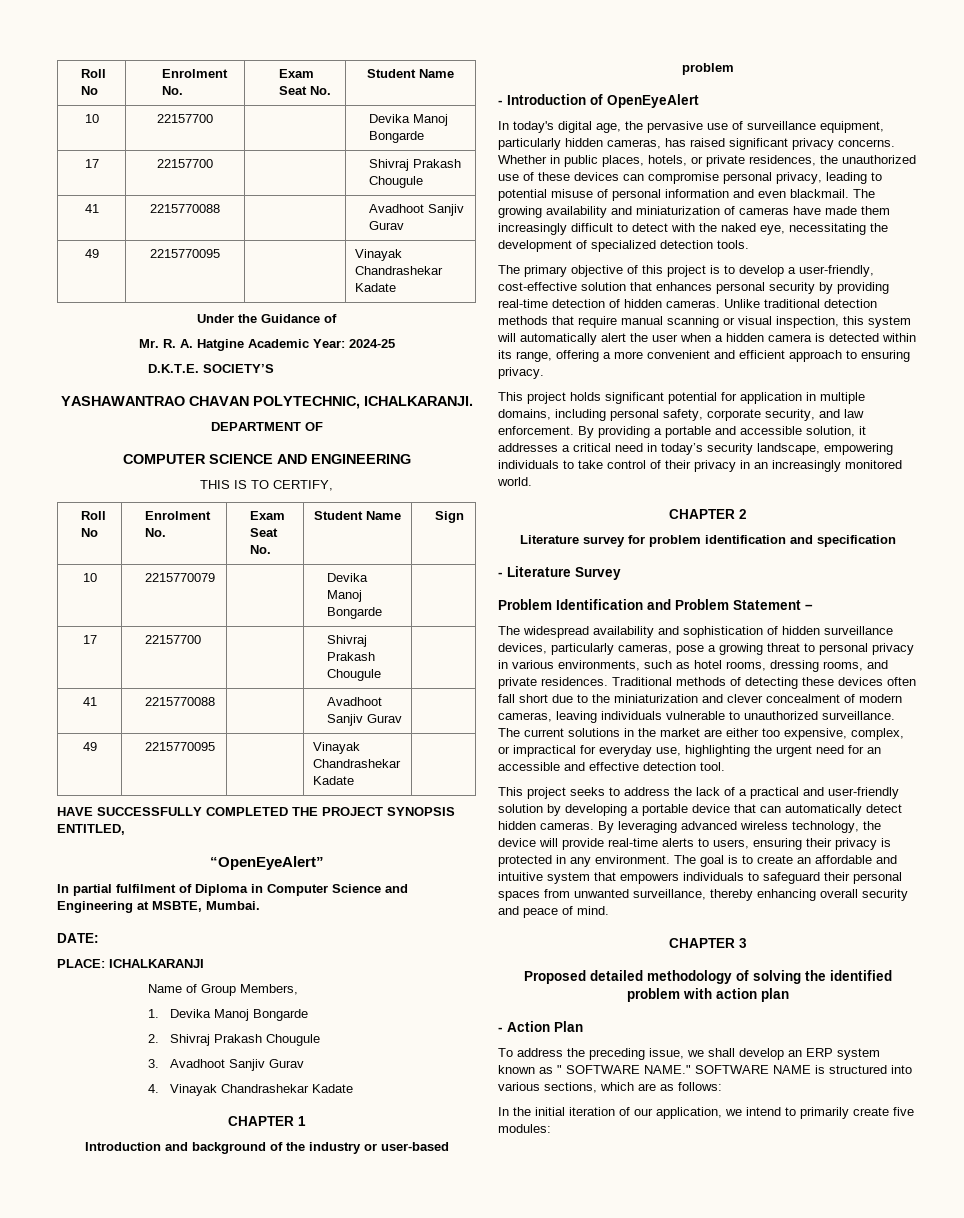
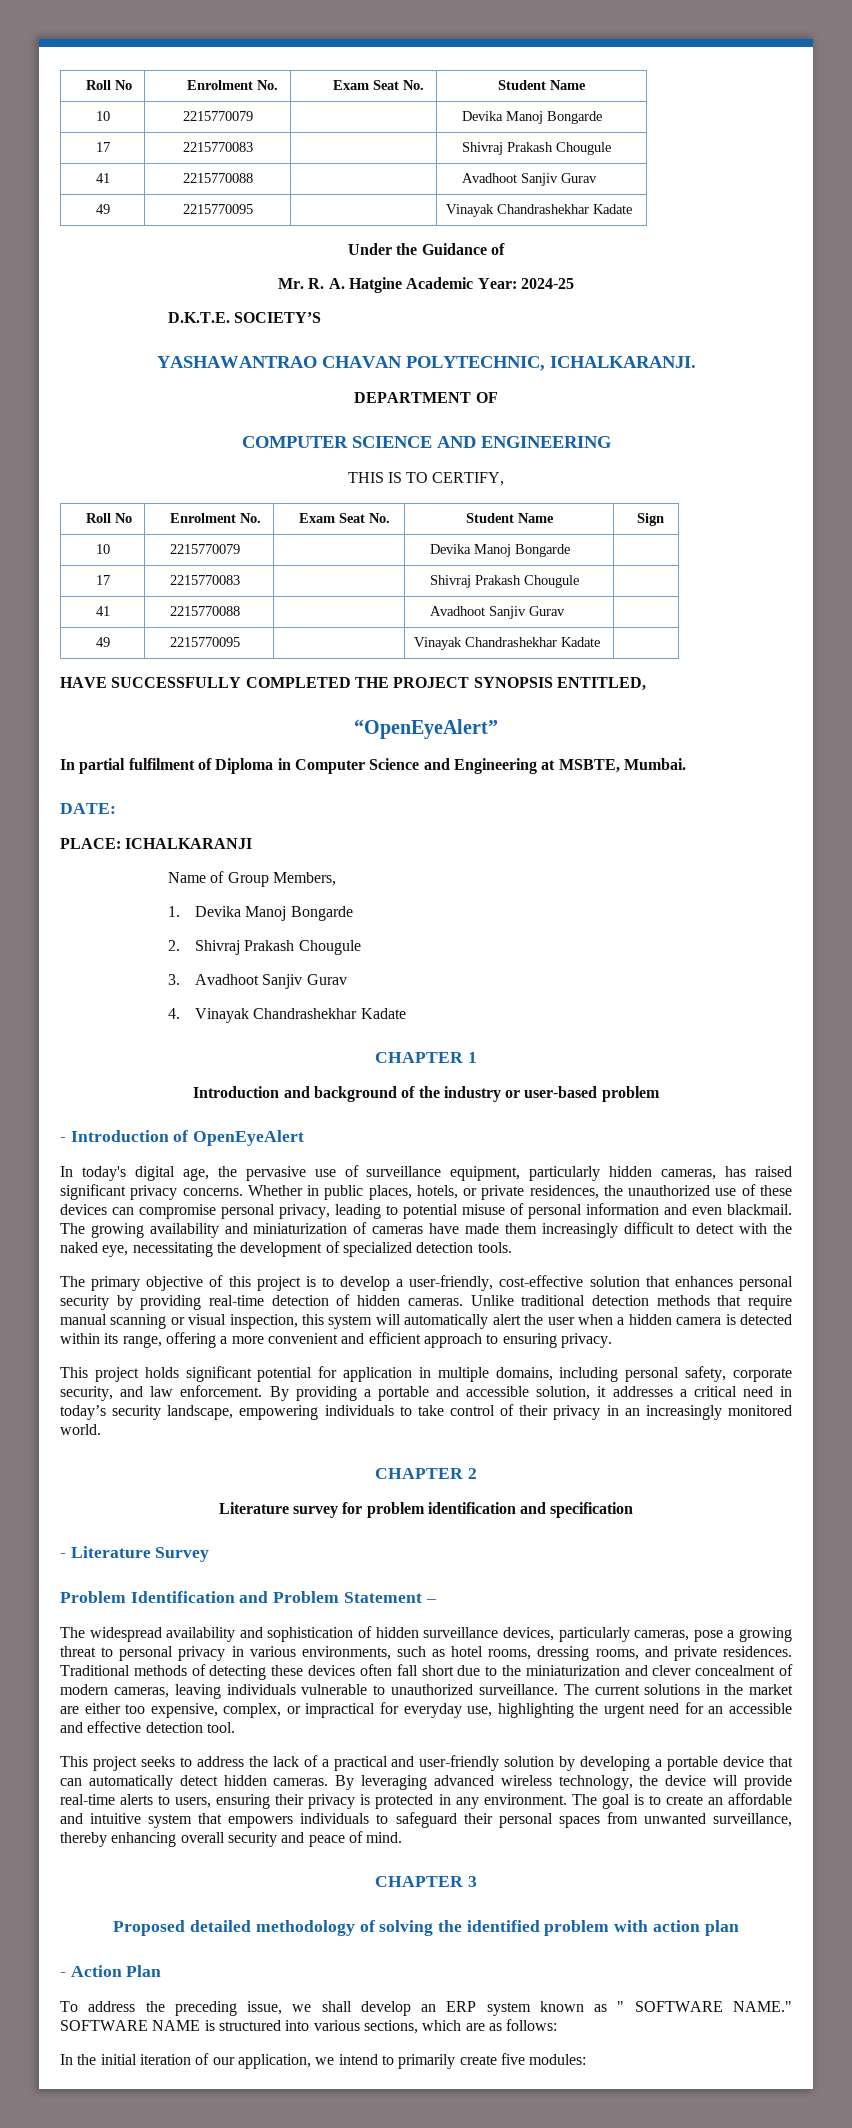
[157,114,213,123] 22157700 -> [182,111,253,121] 2215770079
[157,159,213,168] 22157700 -> [182,142,253,152] 2215770083
[355,266,444,275] Chandrashekar -> [497,204,590,214] Chandrashekhar
[144,635,201,644] 22157700 -> [170,575,241,585] 2215770083
[313,759,402,768] Chandrashekar -> [465,637,558,647] Chandrashekhar
[221,1084,310,1093] Chandrashekar -> [253,1008,358,1019] Chandrashekhar

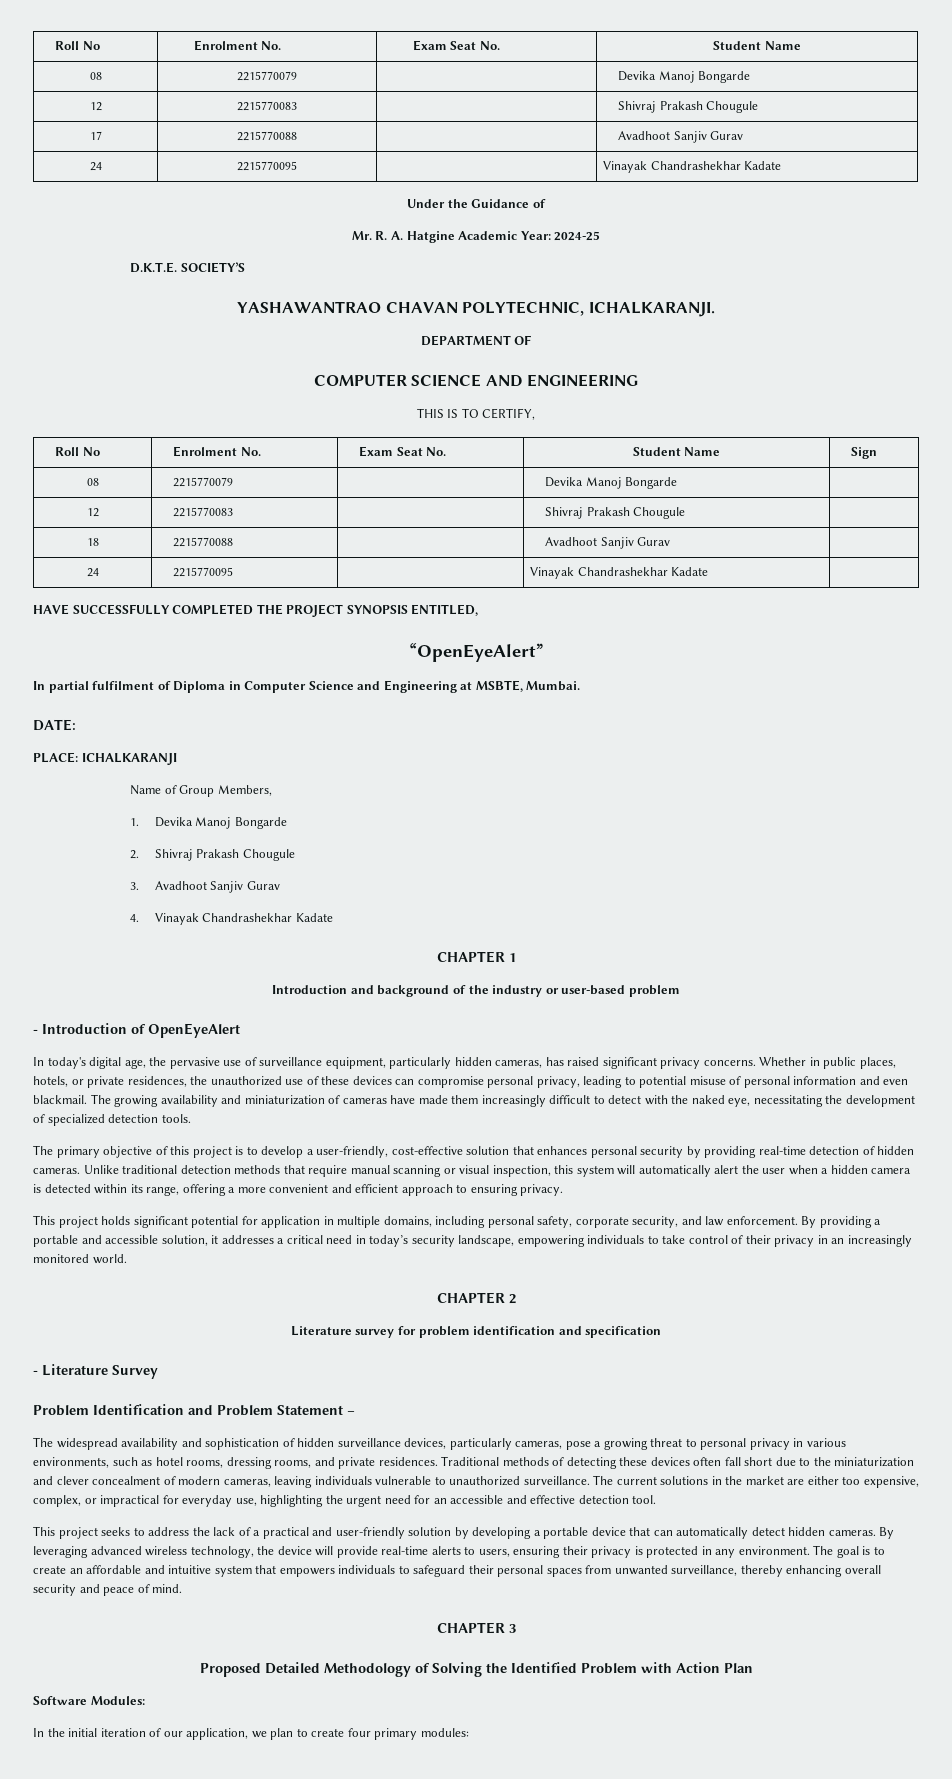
[95,111,110,121] 10 -> [89,72,102,80] 08
[95,142,110,152] 17 -> [89,102,102,111] 12
[95,173,110,183] 41 -> [89,131,102,140] 17
[95,204,110,214] 49 -> [89,162,102,171] 24
[95,544,110,554] 10 -> [86,478,99,486] 08
[95,575,110,585] 17 -> [86,508,99,517] 12
[95,606,110,616] 41 -> [86,538,99,546] 18
[95,637,110,647] 49 -> [86,568,99,577] 24
[190,1920,739,1936] [60,1965,162,1977] [60,2001,792,2016] [60,2019,558,2034] detailed methodology of solving the identified problem with action plan // - Action Plan // To address the preceding issue, we shall develop an ERP system known as " SOFTWARE NAME." SOFTWARE NAME is structured into various sections, which are as follows: -> [264,1662,753,1677] [33,1696,145,1705] Detailed Methodology of Solving the Identified Problem with Action Plan // Software Modules:
[338,2053,525,2069] intend to primarily create five -> [270,1728,418,1740] plan to create four primary

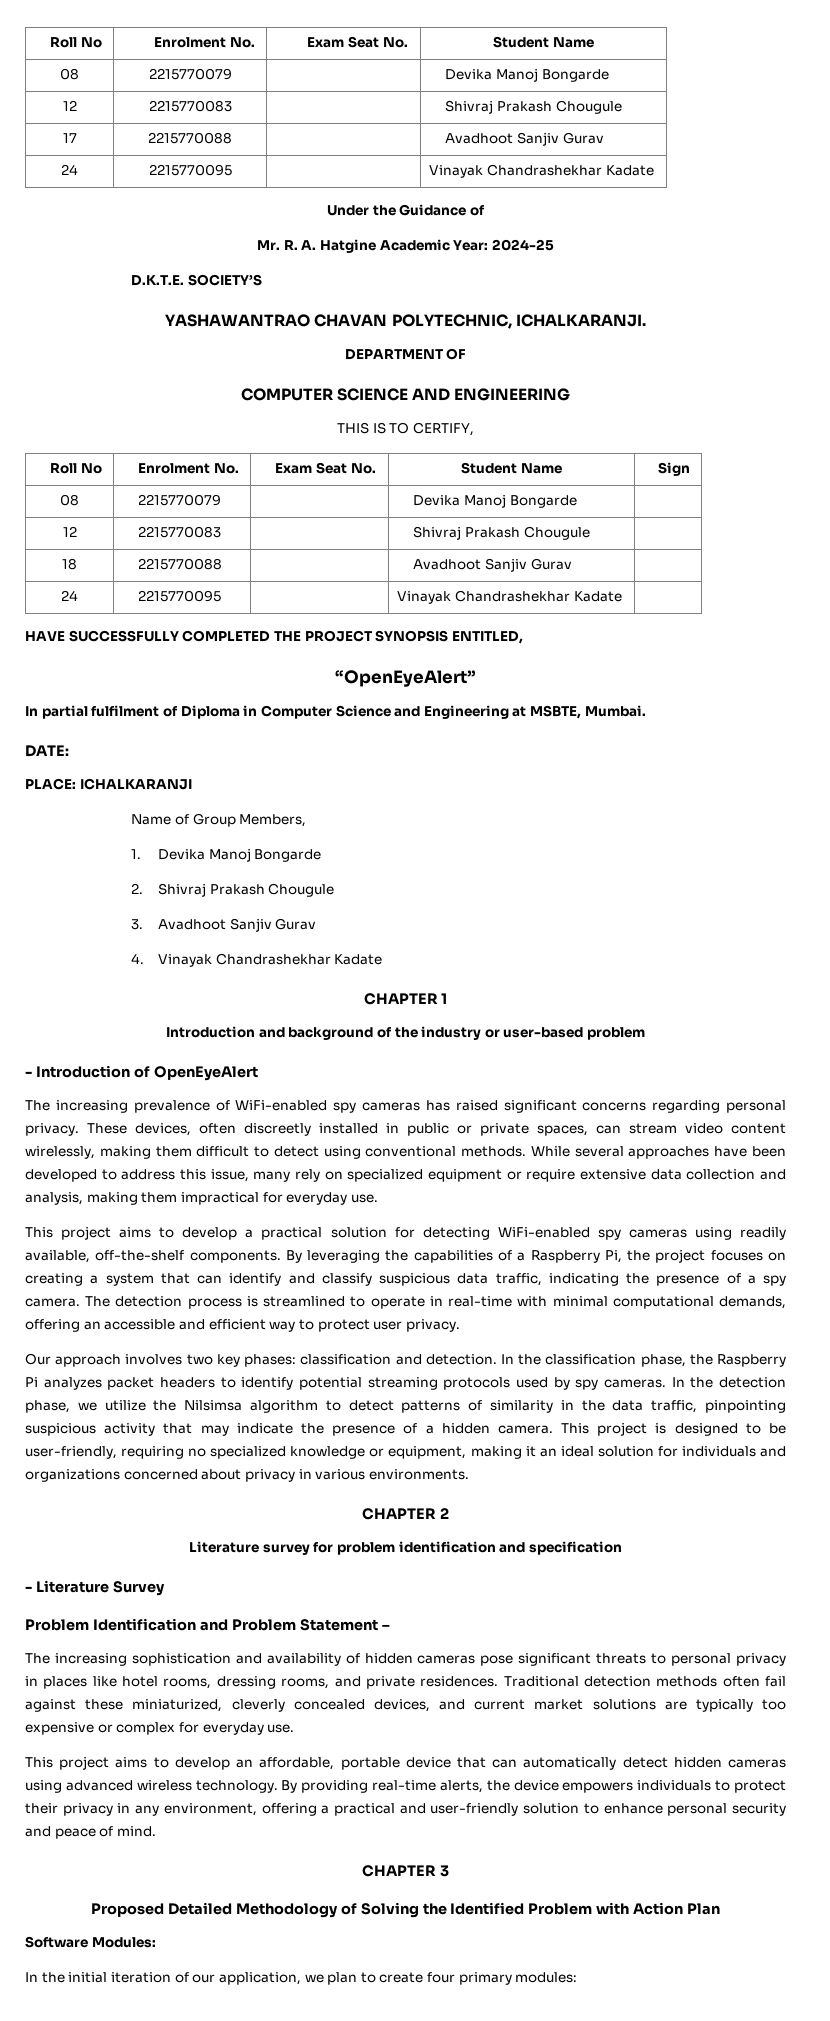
[33,1057,896,1069] [33,1076,909,1088] [33,1094,915,1107] [33,1114,191,1126] [33,1145,915,1158] [33,1165,912,1177] [33,1184,564,1196] [33,1215,882,1228] [33,1235,912,1247] [33,1254,127,1264] In today's digital age, the pervasive use of surveillance equipment, particularly hidden cameras, has raised significant privacy concerns. Whether in public places, hotels, or private residences, the unauthorized use of these devices can compromise personal privacy, leading to potential misuse of personal information and even blackmail. The growing availability and miniaturization of cameras have made them increasingly difficult to detect with the naked eye, necessitating the development of specialized detection tools. // The primary objective of this project is to develop a user-friendly, cost-effective solution that enhances personal security by providing real-time detection of hidden cameras. Unlike traditional detection methods that require manual scanning or visual inspection, this system will automatically alert the user when a hidden camera is detected within its range, offering a more convenient and efficient approach to ensuring privacy. // This project holds significant potential for application in multiple domains, including personal safety, corporate security, and law enforcement. By providing a portable and accessible solution, it addresses a critical need in today’s security landscape, empowering individuals to take control of their privacy in an increasingly monitored world. -> [25,1100,787,1113] [25,1123,786,1136] [25,1146,786,1159] [25,1169,786,1182] [25,1192,378,1205] [25,1226,786,1240] [25,1249,787,1263] [25,1273,786,1286] [25,1296,787,1309] [25,1319,460,1332] [25,1353,786,1367] [25,1377,786,1390] [25,1400,786,1413] [25,1422,786,1436] [25,1446,786,1459] [25,1469,469,1482] The increasing prevalence of WiFi-enabled spy cameras has raised significant concerns regarding personal privacy. These devices, often discreetly installed in public or private spaces, can stream video content wirelessly, making them difficult to detect using conventional methods. While several approaches have been developed to address this issue, many rely on specialized equipment or require extensive data collection and analysis, making them impractical for everyday use. // This project aims to develop a practical solution for detecting WiFi-enabled spy cameras using readily available, off-the-shelf components. By leveraging the capabilities of a Raspberry Pi, the project focuses on creating a system that can identify and classify suspicious data traffic, indicating the presence of a spy camera. The detection process is streamlined to operate in real-time with minimal computational demands, offering an accessible and efficient way to protect user privacy. // Our approach involves two key phases: classification and detection. In the classification phase, the Raspberry Pi analyzes packet headers to identify potential streaming protocols used by spy cameras. In the detection phase, we utilize the Nilsimsa algorithm to detect patterns of similarity in the data traffic, pinpointing suspicious activity that may indicate the presence of a hidden camera. This project is designed to be user-friendly, requiring no specialized knowledge or equipment, making it an ideal solution for individuals and organizations concerned about privacy in various environments.
[56,1438,846,1450] [33,1457,153,1468] widespread availability and sophistication of hidden surveillance devices, particularly cameras, pose a growing threat to personal privacy in various environments, such as -> [54,1653,786,1666] [25,1676,117,1689] increasing sophistication and availability of hidden cameras pose significant threats to personal privacy in places like
[502,1457,915,1469] [33,1475,919,1488] [33,1495,657,1507] [33,1526,541,1539] methods of detecting these devices often fall short due to the miniaturization and clever concealment of modern cameras, leaving individuals vulnerable to unauthorized surveillance. The current solutions in the market are either too expensive, complex, or impractical for everyday use, highlighting the urgent need for an accessible and effective detection tool. // This project seeks to address the lack of a practical and user-friendly solution by developing a -> [583,1676,786,1687] [25,1699,786,1712] [25,1722,295,1735] [25,1756,335,1770] detection methods often fail against these miniaturized, cleverly concealed devices, and current market solutions are typically too expensive or complex for everyday use. // This project aims to develop an affordable,
[828,1527,895,1539] [33,1545,885,1558] [33,1565,881,1577] cameras. By leveraging advanced wireless technology, the device will provide real-time alerts to users, ensuring their privacy is protected in any environment. The goal is to create an affordable and intuitive system that empowers individuals to safeguard their personal spaces from unwanted surveillance, thereby enhancing overall -> [727,1759,786,1768] [25,1780,786,1793] [25,1803,728,1816] cameras using advanced wireless technology. By providing real-time alerts, the device empowers individuals to protect their privacy in any environment, offering a practical and user-friendly solution to enhance personal

